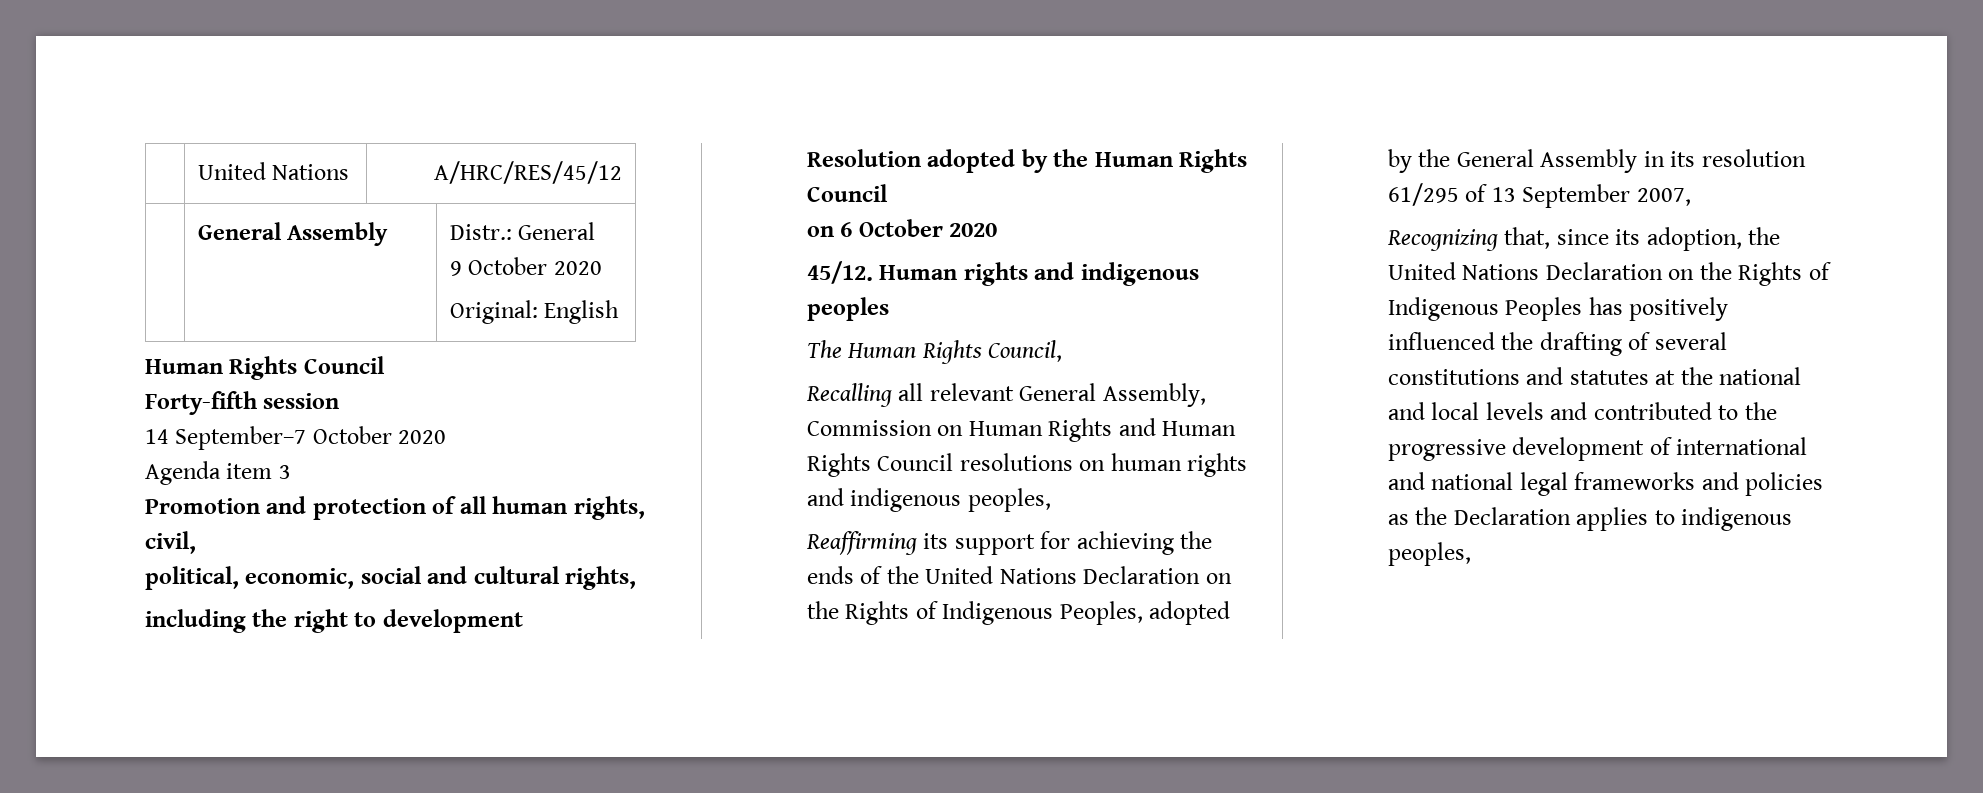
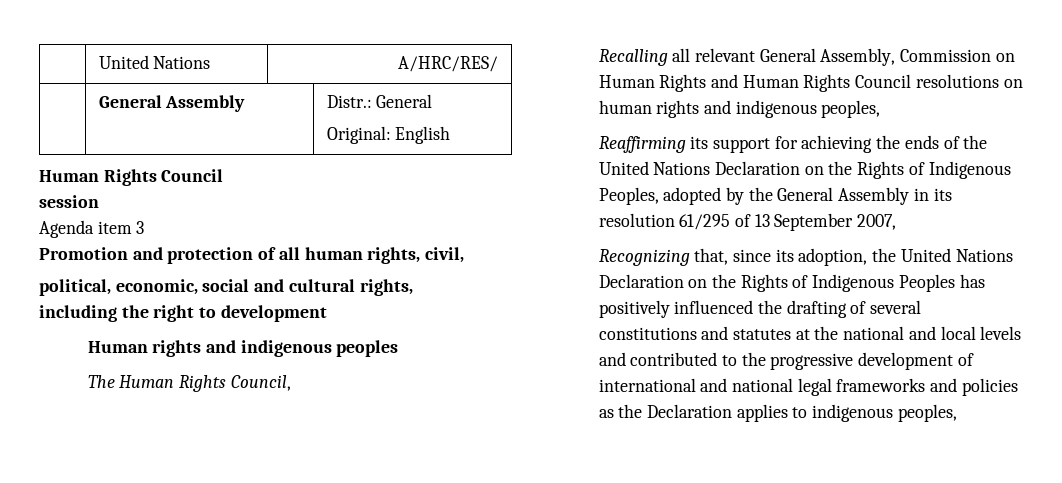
[434,161,623,184] A/HRC/RES/45/12 -> [398,56,499,72] A/HRC/RES/
[449,257,602,276] // 9 October 2020 -> (433, 101) none
[145,391,257,415] Forty-fifth -> (224, 175) none
[145,426,447,450] // 14 September–7 October 2020 -> (99, 201) none
[807,149,1248,173] [807,184,889,202] [807,219,998,237] [807,261,874,284] Resolution adopted by the Human Rights Council // on 6 October 2020 // 45/12. -> (327, 313) none

